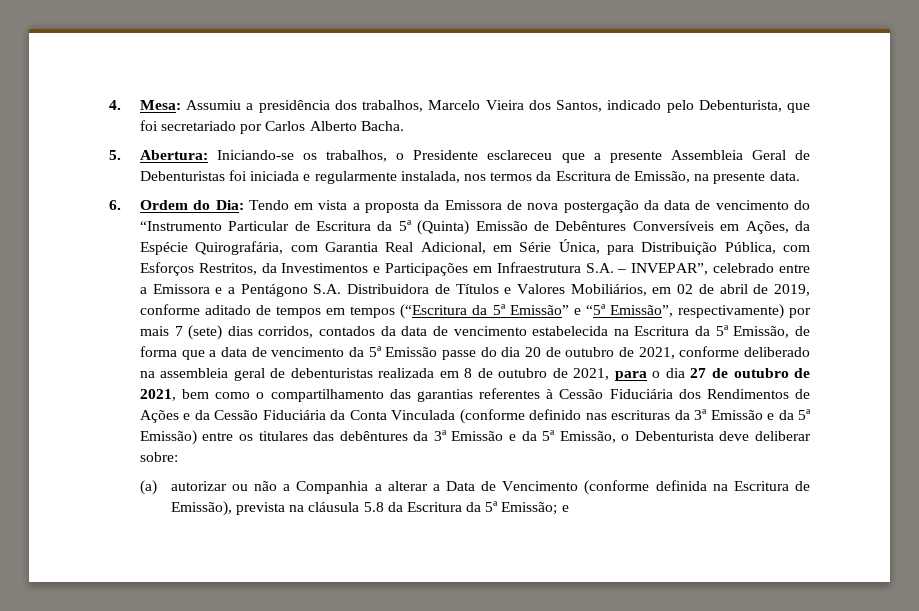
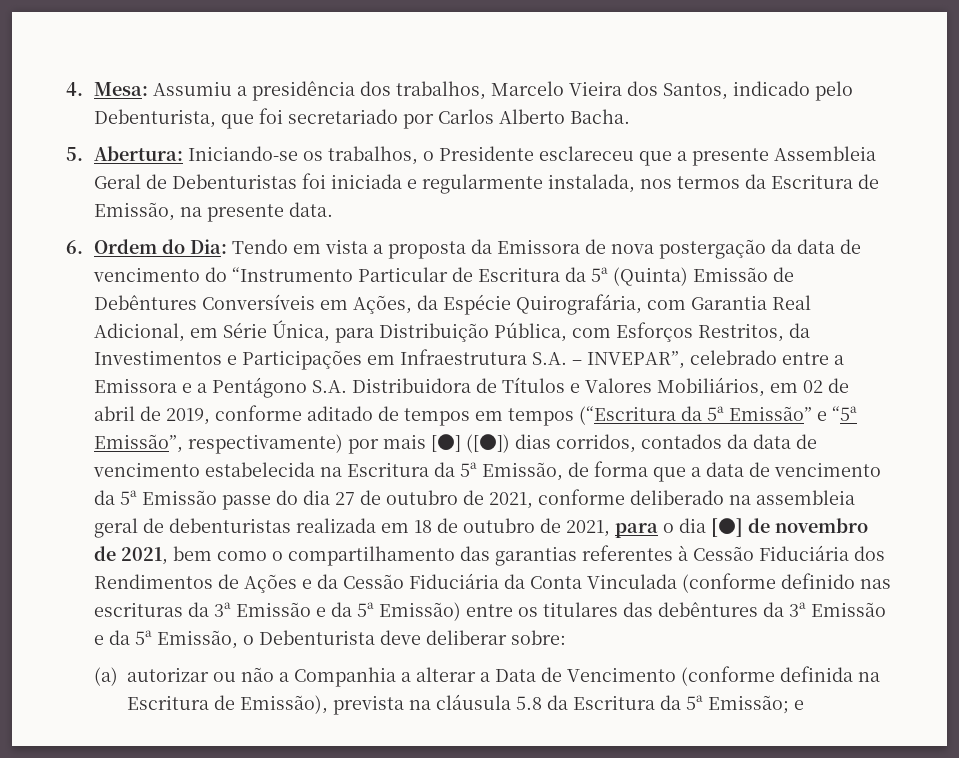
[174,325,223,340] 7 (sete) -> [430,434,510,453] [●] ([●])
[524,347,541,357] 20 -> [334,492,355,505] 27
[464,368,473,378] 8 -> [413,520,432,533] 18
[690,368,789,378] 27 de outubro -> [710,518,868,537] [●] de novembro

